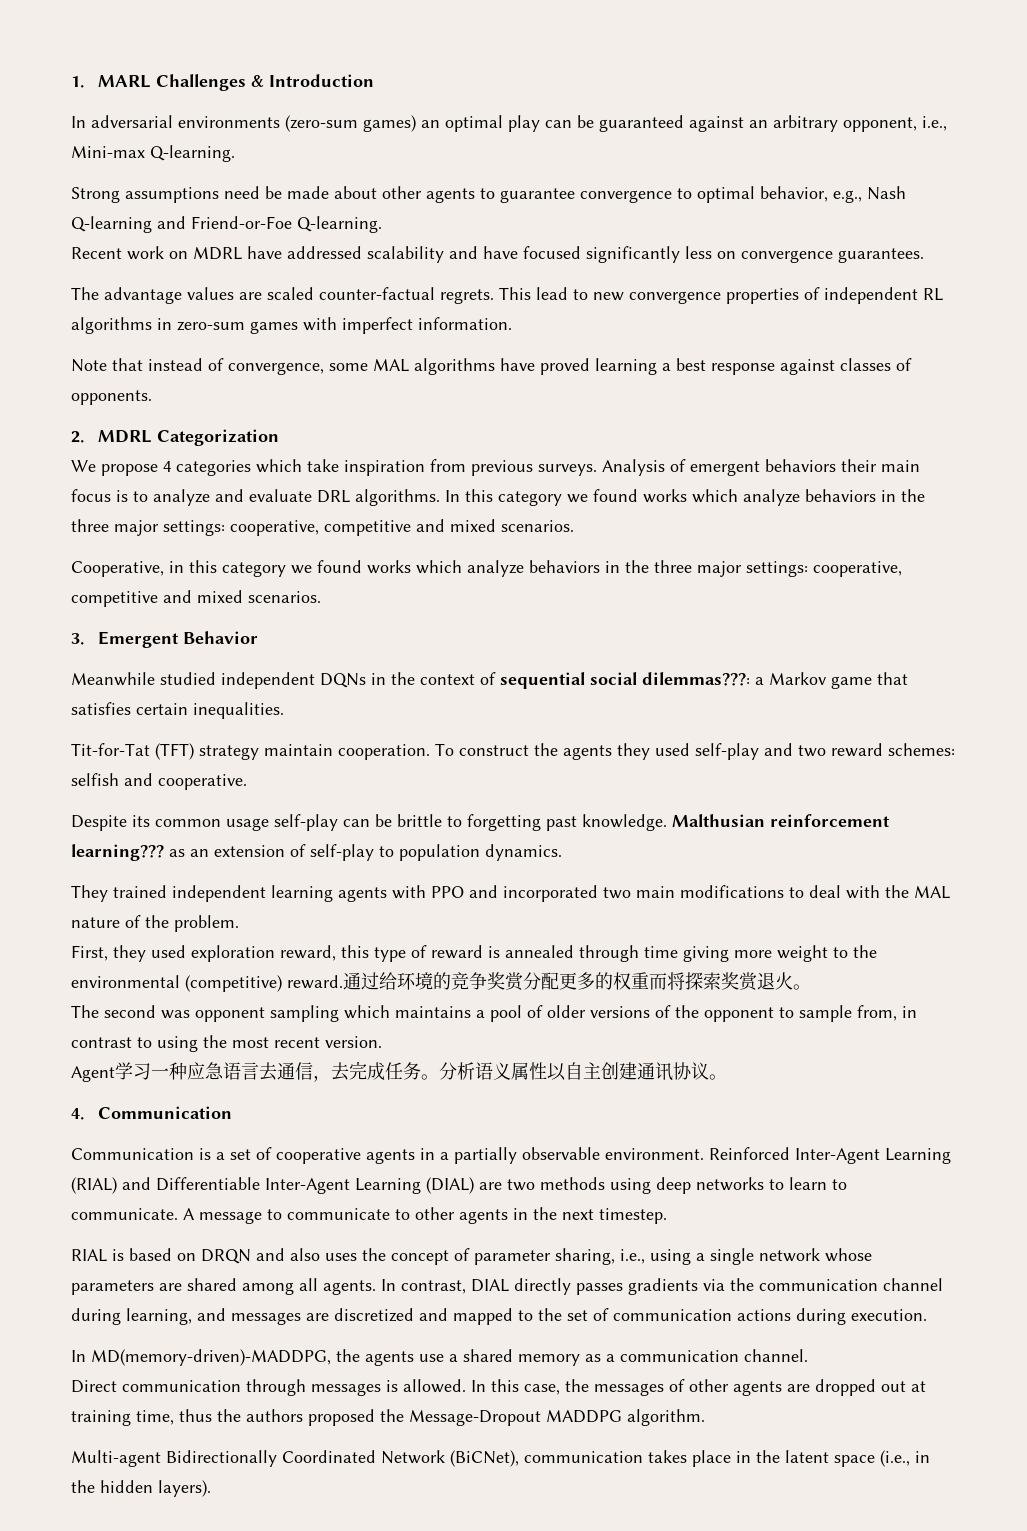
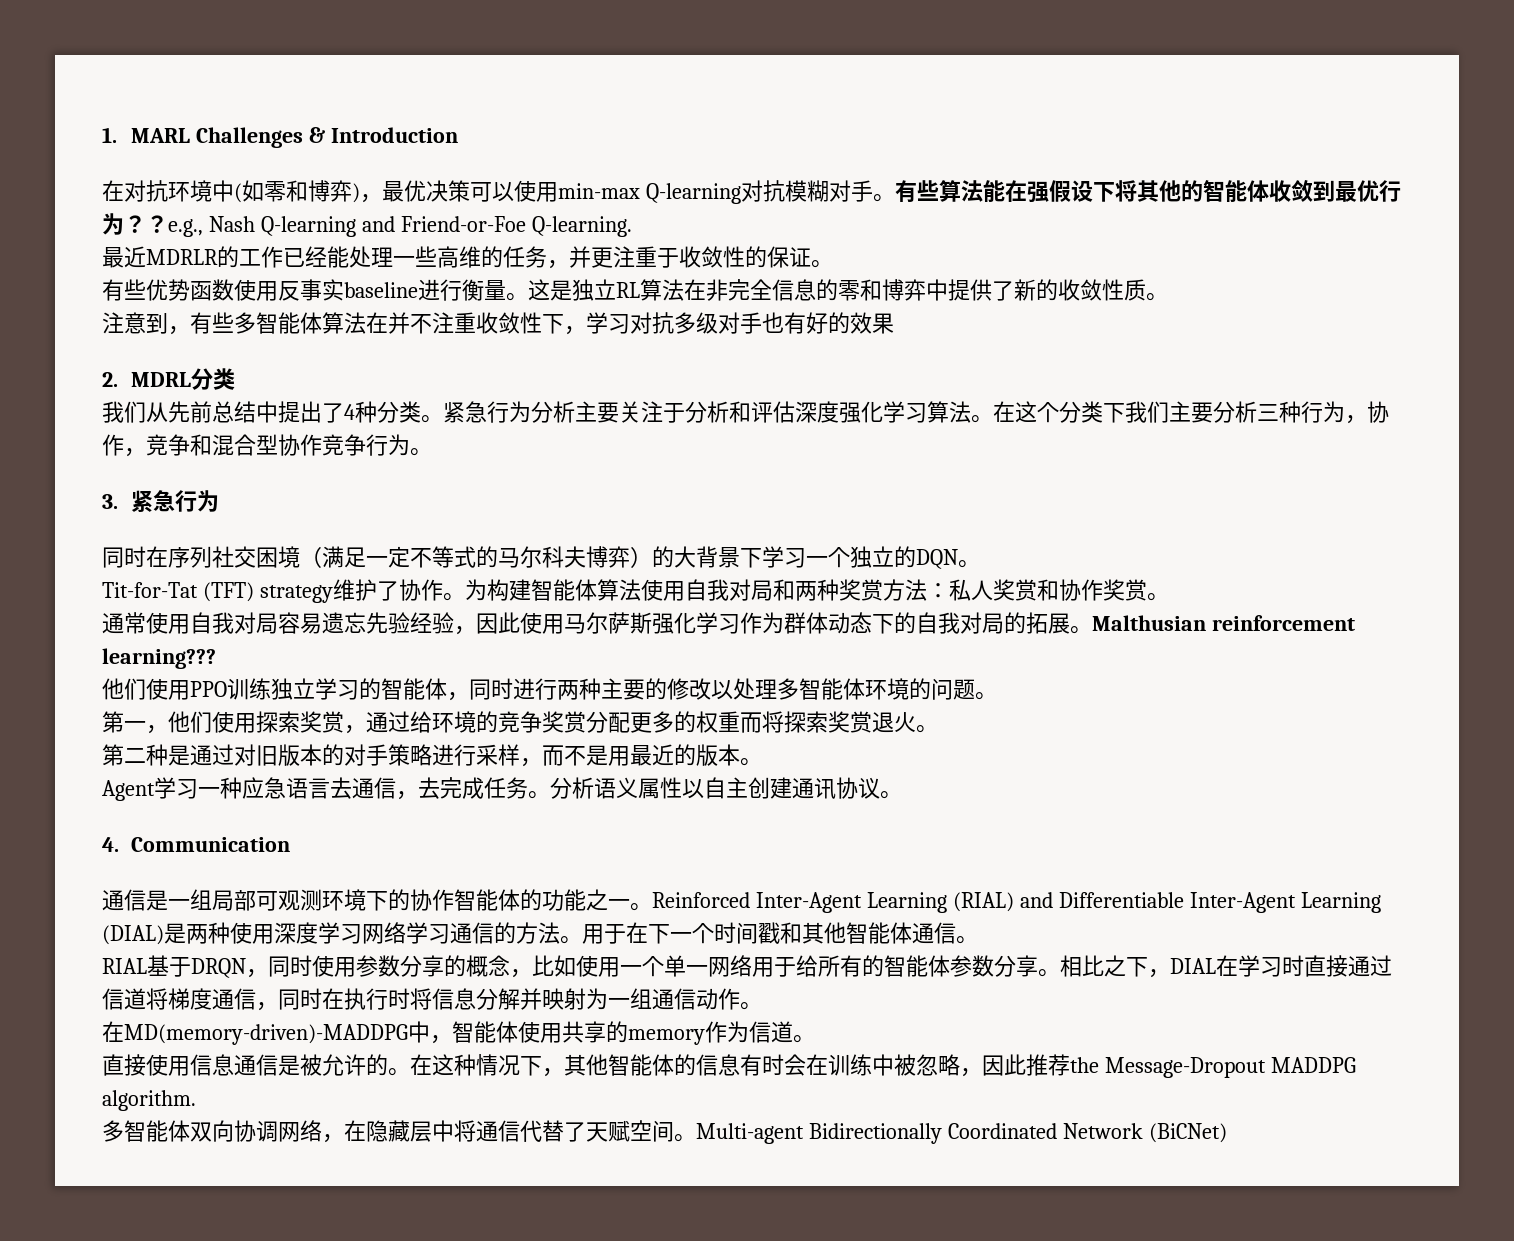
[71,115,947,132] [71,145,235,162] [71,186,828,203] In adversarial environments (zero-sum games) an optimal play can be guaranteed against an arbitrary opponent, i.e., Mini-max Q-learning. // Strong assumptions need be made about other agents to guarantee convergence to optimal behavior, -> [102,180,1401,204] [102,213,168,235] 在对抗环境中(如零和博弈)，最优决策可以使用min-max Q-learning对抗模糊对手。有些算法能在强假设下将其他的智能体收敛到最优行为？？
[71,246,924,263] [71,287,943,304] [71,317,512,334] [71,358,912,375] [71,390,152,405] [71,429,280,446] [71,459,920,476] [71,489,925,506] [71,519,574,536] [71,560,902,577] [71,590,321,607] [71,631,259,648] [71,672,908,689] [71,702,284,719] [71,743,955,760] [71,773,247,790] [71,814,890,831] [71,844,562,861] [71,885,950,902] [71,915,239,932] [71,945,877,962] [71,975,343,992] Recent work on MDRL have addressed scalability and have focused significantly less on convergence guarantees. // The advantage values are scaled counter-factual regrets. This lead to new convergence properties of independent RL algorithms in zero-sum games with imperfect information. // Note that instead of convergence, some MAL algorithms have proved learning a best response against classes of opponents. // 2. MDRL Categorization // We propose 4 categories which take inspiration from previous surveys. Analysis of emergent behaviors their main focus is to analyze and evaluate DRL algorithms. In this category we found works which analyze behaviors in the three major settings: cooperative, competitive and mixed scenarios. // Cooperative, in this category we found works which analyze behaviors in the three major settings: cooperative, competitive and mixed scenarios. // 3. Emergent Behavior // Meanwhile studied independent DQNs in the context of sequential social dilemmas???: a Markov game that satisfies certain inequalities. // Tit-for-Tat (TFT) strategy maintain cooperation. To construct the agents they used self-play and two reward schemes: selfish and cooperative. // Despite its common usage self-play can be brittle to forgetting past knowledge. Malthusian reinforcement learning??? as an extension of self-play to population dynamics. // They trained independent learning agents with PPO and incorporated two main modifications to deal with the MAL nature of the problem. // First, they used exploration reward, this type of reward is annealed through time giving more weight to the environmental (competitive) reward. -> [102,246,833,269] [102,279,1168,301] [102,312,894,335] [102,368,235,390] [102,401,1389,424] [102,434,432,457] [102,490,219,512] [102,546,980,569] [102,579,1169,603] [102,612,1355,635] [102,648,216,669] [102,678,997,701] [102,711,366,734] 最近MDRLR的工作已经能处理一些高维的任务，并更注重于收敛性的保证。 // 有些优势函数使用反事实baseline进行衡量。这是独立RL算法在非完全信息的零和博弈中提供了新的收敛性质。 // 注意到，有些多智能体算法在并不注重收敛性下，学习对抗多级对手也有好的效果 // 2. MDRL分类 // 我们从先前总结中提出了4种分类。紧急行为分析主要关注于分析和评估深度强化学习算法。在这个分类下我们主要分析三种行为，协作，竞争和混合型协作竞争行为。 // 3.紧急行为 // 同时在序列社交困境（满足一定不等式的马尔科夫博弈）的大背景下学习一个独立的DQN。 // Tit-for-Tat (TFT) strategy维护了协作。为构建智能体算法使用自我对局和两种奖赏方法：私人奖赏和协作奖赏。 // 通常使用自我对局容易遗忘先验经验，因此使用马尔萨斯强化学习作为群体动态下的自我对局的拓展。Malthusian reinforcement learning??? // 他们使用PPO训练独立学习的智能体，同时进行两种主要的修改以处理多智能体环境的问题。 // 第一，他们使用探索奖赏，
[71,1005,917,1022] [71,1035,382,1052] The second was opponent sampling which maintains a pool of older versions of the opponent to sample from, in contrast to using the most recent version. -> [102,744,762,767] 第二种是通过对旧版本的对手策略进行采样，而不是用最近的版本。
[71,1147,704,1164] Communication is a set of cooperative agents in a partially observable environment. -> [102,889,652,911] 通信是一组局部可观测环境下的协作智能体的功能之一。
[479,1177,847,1194] [71,1207,667,1224] [71,1248,872,1265] [71,1278,943,1295] [71,1308,927,1325] [71,1349,808,1366] [71,1379,926,1396] [71,1409,705,1426] [71,1450,930,1467] [71,1480,211,1497] are two methods using deep networks to learn to communicate. A message to communicate to other agents in the next timestep. // RIAL is based on DRQN and also uses the concept of parameter sharing, i.e., using a single network whose parameters are shared among all agents. In contrast, DIAL directly passes gradients via the communication channel during learning, and messages are discretized and mapped to the set of communication actions during execution. // In MD(memory-driven)-MADDPG, the agents use a shared memory as a communication channel. // Direct communication through messages is allowed. In this case, the messages of other agents are dropped out at training time, thus the authors proposed the Message-Dropout MADDPG algorithm. // Multi-agent Bidirectionally Coordinated Network (BiCNet), communication takes place in the latent space (i.e., in the hidden layers). -> [164,922,978,944] [102,955,1392,978] [102,988,762,1011] [102,1021,815,1045] [102,1054,1356,1078] [102,1090,196,1111] [102,1120,1227,1144] 是两种使用深度学习网络学习通信的方法。用于在下一个时间戳和其他智能体通信。 // RIAL基于DRQN，同时使用参数分享的概念，比如使用一个单一网络用于给所有的智能体参数分享。相比之下，DIAL在学习时直接通过信道将梯度通信，同时在执行时将信息分解并映射为一组通信动作。 // 在MD(memory-driven)-MADDPG中，智能体使用共享的memory作为信道。 // 直接使用信息通信是被允许的。在这种情况下，其他智能体的信息有时会在训练中被忽略，因此推荐the Message-Dropout MADDPG algorithm. // 多智能体双向协调网络，在隐藏层中将通信代替了天赋空间。Multi-agent Bidirectionally Coordinated Network (BiCNet)

